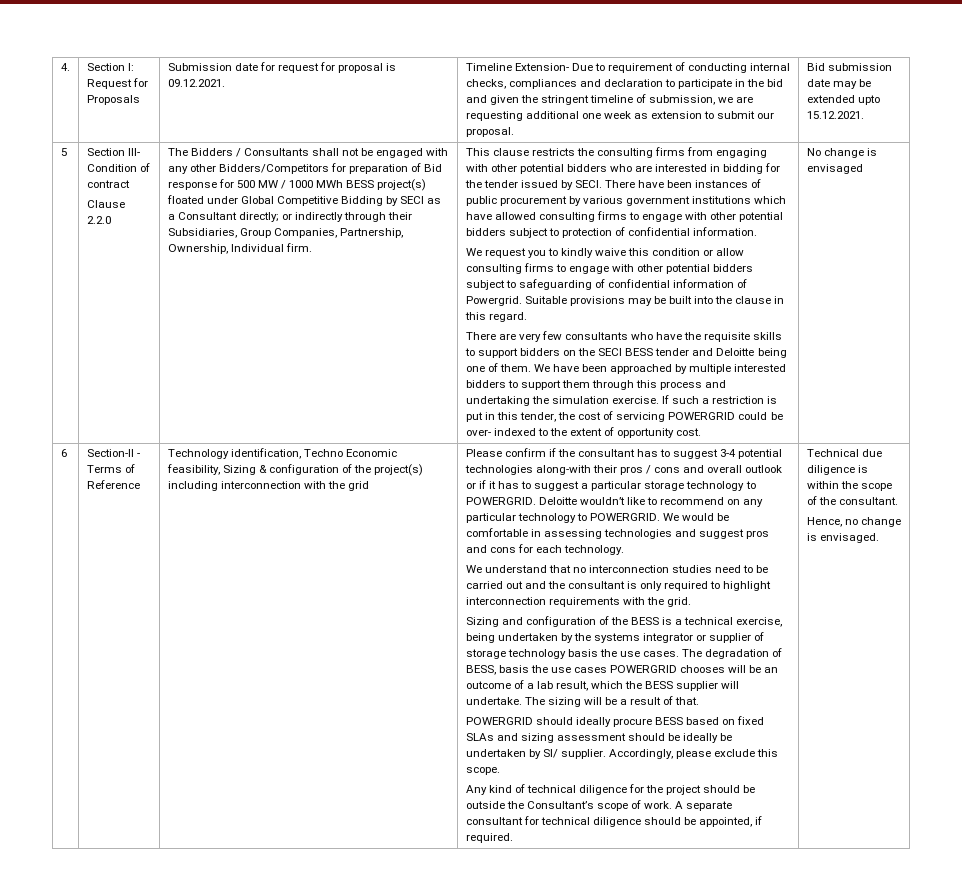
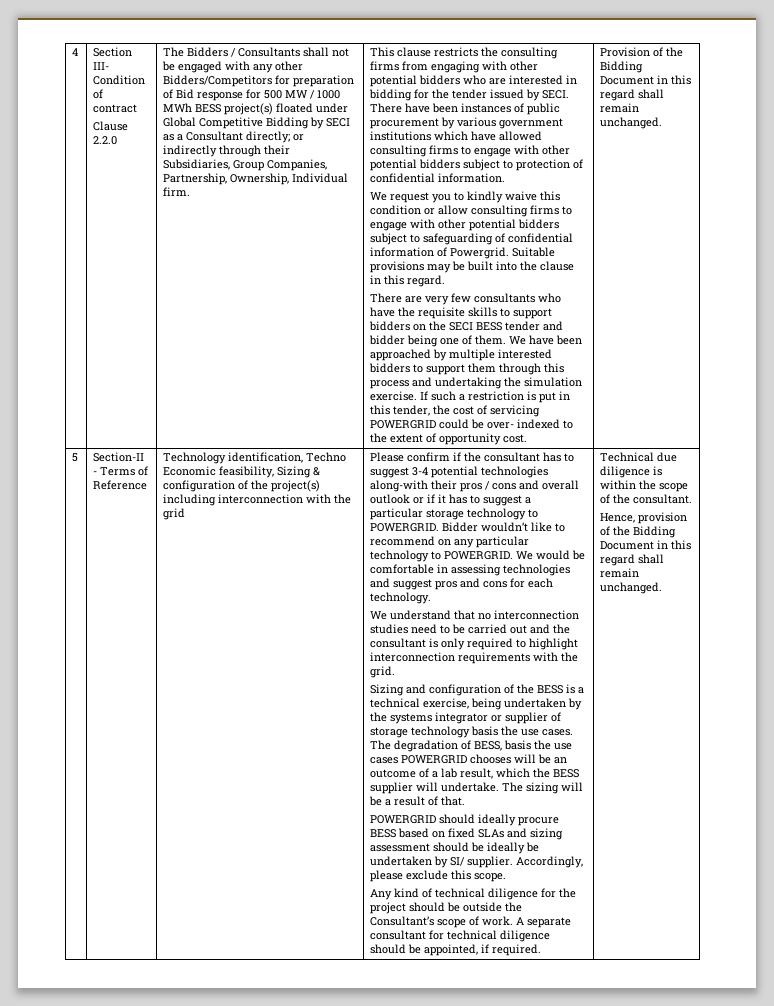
[60,63,70,71] [86,63,134,71] [86,78,148,89] [86,95,140,105] [167,62,397,73] [167,79,225,87] [465,62,791,73] [465,79,784,89] [465,94,754,105] [465,111,775,121] [465,127,514,137] [806,63,892,71] [806,79,871,89] [806,95,880,105] [806,111,864,119] [60,148,67,156] 4. | Section I: Request for Proposals | Submission date for request for proposal is 09.12.2021. | Timeline Extension- Due to requirement of conducting internal checks, compliances and declaration to participate in the bid and given the stringent timeline of submission, we are requesting additional one week as extension to submit our proposal. | Bid submission date may be extended upto 15.12.2021. // 5 -> [72,48,79,56] 4
[716,348,755,356] Deloitte -> [369,335,406,345] bidder
[806,148,877,158] [806,164,863,174] [60,449,67,457] No change is envisaged // 6 -> [600,47,684,57] [600,61,644,73] [600,75,692,85] [600,89,665,101] [600,103,640,113] [600,117,663,129] [72,453,79,462] Provision of the Bidding Document in this regard shall remain unchanged. // 5
[538,497,577,505] Deloitte -> [442,522,479,532] Bidder
[844,517,901,527] [806,533,879,543] no change is envisaged. -> [638,512,688,524] [600,526,677,538] [600,540,692,550] [600,554,665,566] [600,568,640,578] [600,582,663,594] provision of the Bidding Document in this regard shall remain unchanged.

